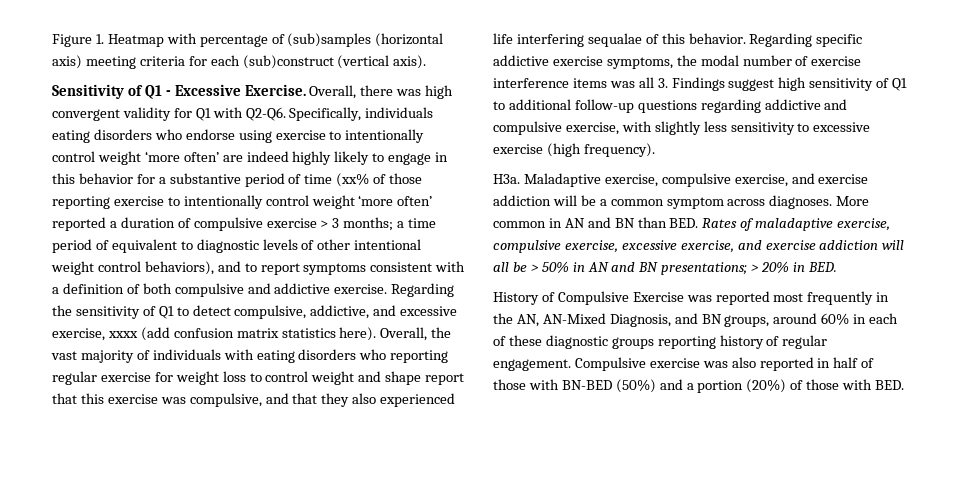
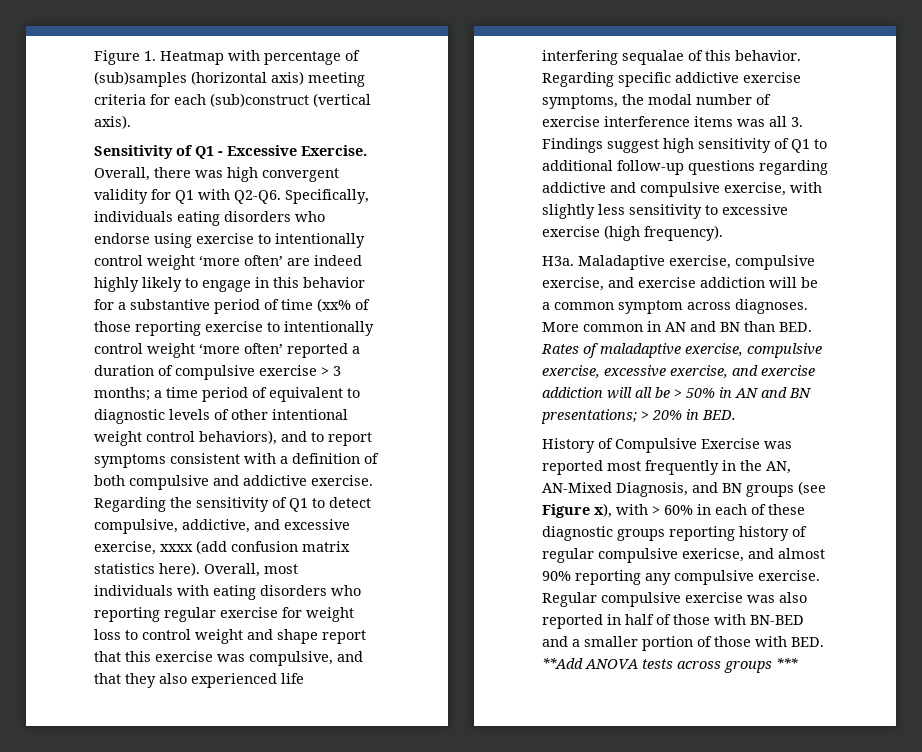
[431,327,452,338] [51,350,150,363] the vast majority of -> [264,564,298,574] most
[724,313,818,327] groups, around -> [746,481,826,497] [542,503,660,518] groups (see Figure x), with >
[493,357,646,371] engagement. Compulsive -> [598,548,825,563] [542,570,820,585] [542,592,681,607] compulsive exericse, and almost 90% reporting any compulsive exercise. Regular compulsive
[615,379,656,393] (50%) -> (804, 620) none
[697,379,787,393] portion (20%) -> [584,636,693,651] smaller portion
(905, 385) none -> [542,657,798,673] **Add ANOVA tests across groups ***

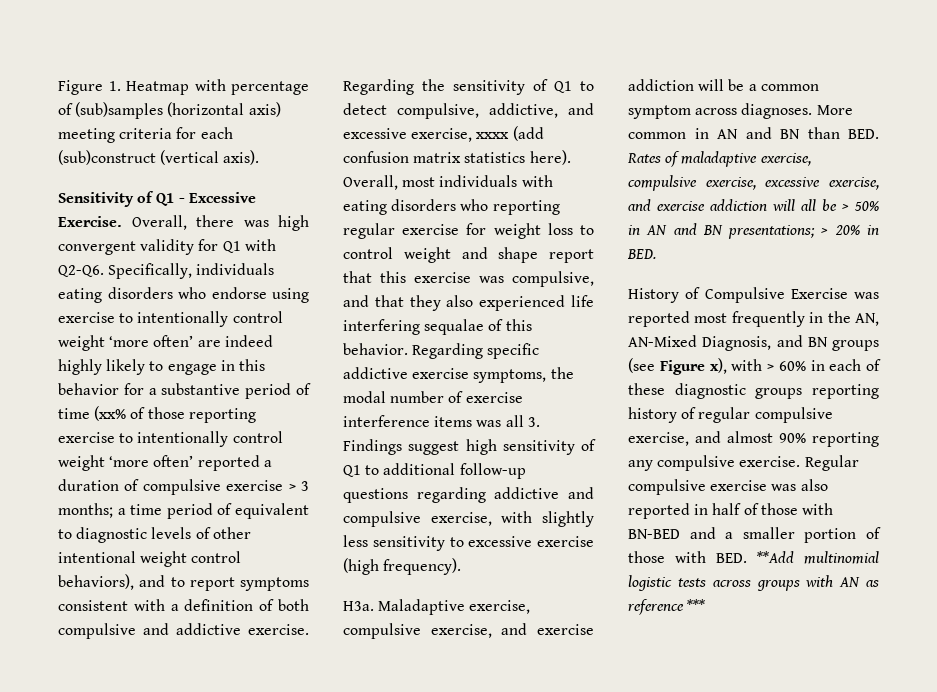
[682,548,744,562] exericse, -> [628,432,689,446] exercise,
[585,659,638,669] ANOVA -> [804,551,879,564] [628,575,672,591] multinomial logistic
(772, 667) none -> [805,575,879,587] [628,599,684,615] with AN as reference

